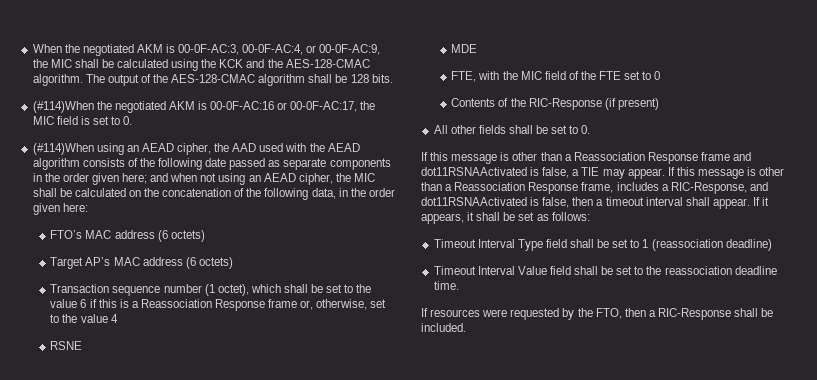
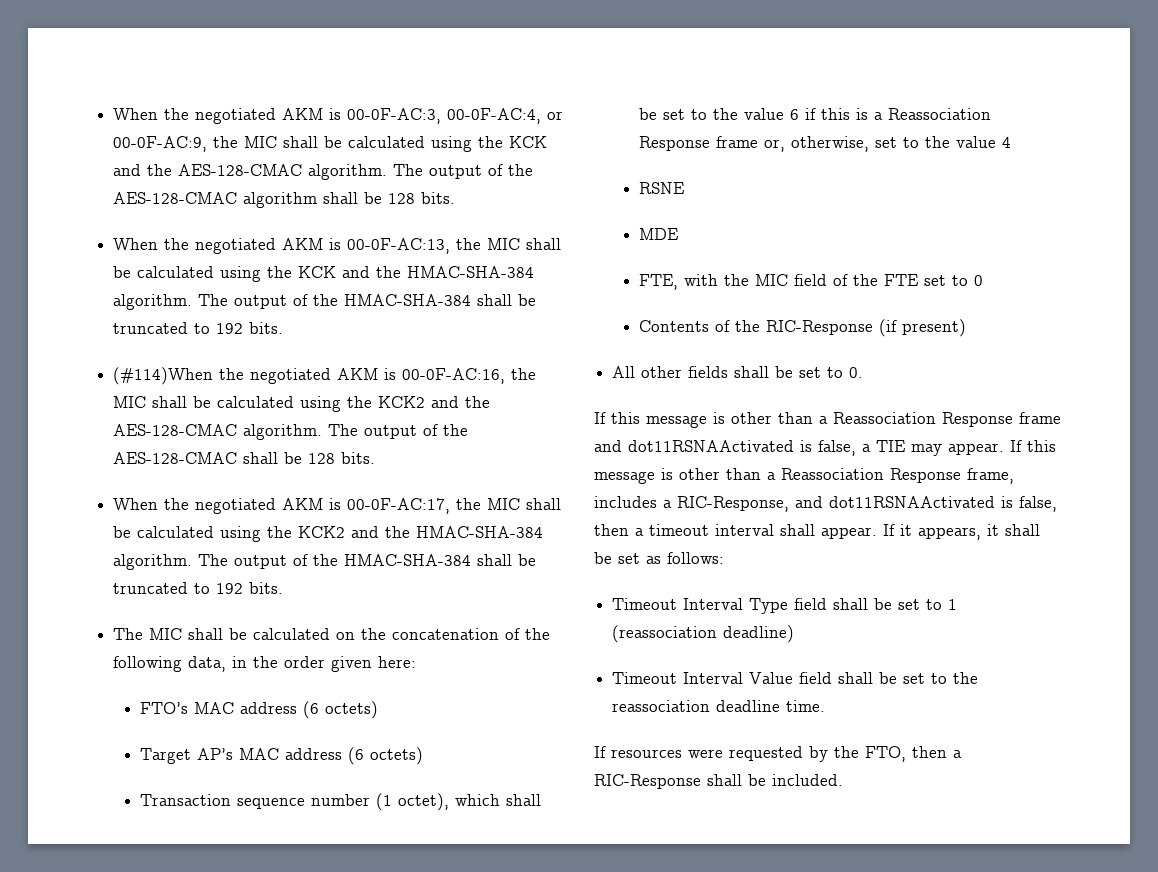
(393, 78) none -> [113,238,562,254] [113,266,535,282] [113,294,537,310] [113,322,284,334] // When the negotiated AKM is 00-0F-AC:13, the MIC shall be calculated using the KCK and the HMAC-SHA-384 algorithm. The output of the HMAC-SHA-384 shall be truncated to 192 bits.
[210,101,376,112] [32,116,133,125] [32,143,360,155] [32,158,391,170] [32,173,351,185] 00-0F-AC:16 or 00-0F-AC:17, the MIC field is set to 0. // (#114)When using an AEAD cipher, the AAD used with the AEAD algorithm consists of the following date passed as separate components in the order given here; and when not using an AEAD cipher, the -> [402,368,537,384] [113,396,491,412] [113,424,469,440] [113,452,376,464] [113,498,562,514] [113,526,544,542] [113,554,537,570] [113,582,284,594] [113,628,144,640] 00-0F-AC:16, the MIC shall be calculated using the KCK2 and the AES-128-CMAC algorithm. The output of the AES-128-CMAC shall be 128 bits. // When the negotiated AKM is 00-0F-AC:17, the MIC shall be calculated using the KCK2 and the HMAC-SHA-384 algorithm. The output of the HMAC-SHA-384 shall be truncated to 192 bits. // The

